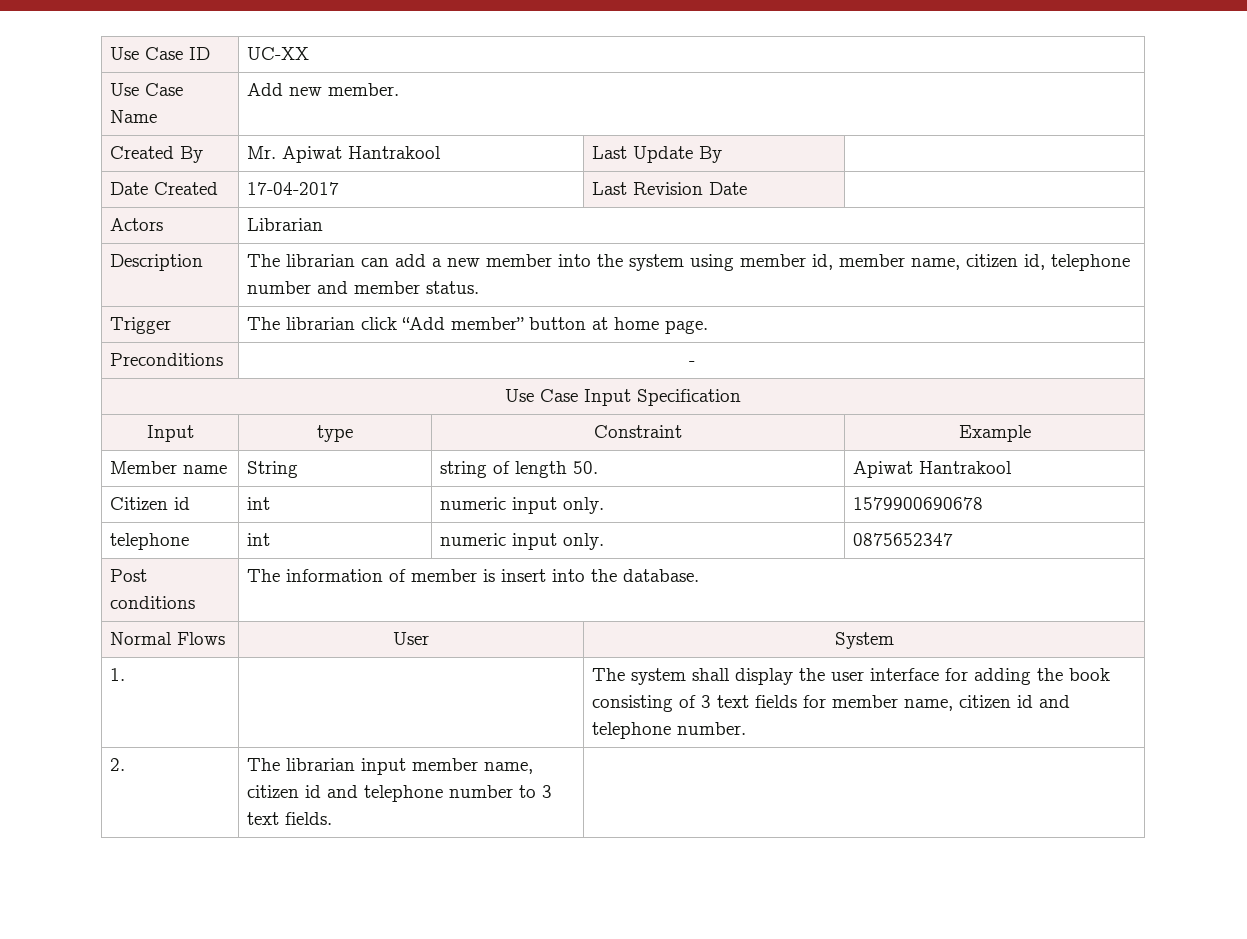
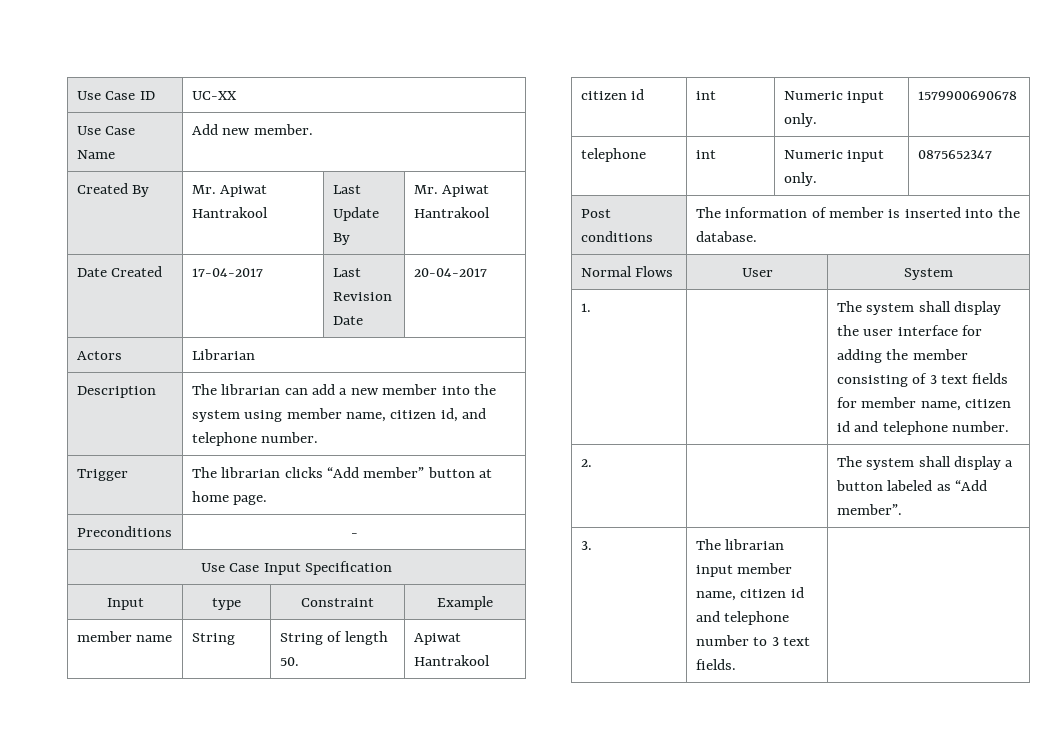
(722, 154) none -> [413,185,490,197] [413,207,490,218] Mr. Apiwat Hantrakool
(747, 188) none -> [413,268,487,277] 20-04-2017
[811,254,905,270] id, member -> (342, 413) none
[1050,254,1130,271] [246,281,479,294] telephone number and member status. -> [462,408,487,419] [191,432,319,446] and telephone number.
[360,317,397,330] click -> [284,467,323,478] clicks
[109,461,177,474] Member -> [76,631,132,642] member
[439,461,487,478] string -> [279,633,323,645] String
[109,497,168,510] Citizen -> [580,91,627,100] citizen
[439,497,506,510] numeric -> [783,91,843,100] Numeric
[439,533,506,546] numeric -> [783,150,843,159] Numeric
[500,569,546,582] insert -> [904,207,961,218] inserted
[1068,668,1110,681] book -> [912,349,968,360] member
(125, 764) none -> [836,456,1014,470] [835,480,988,491] [836,504,902,515] [580,541,592,550] | The system shall display a button labeled as “Add member”. // 3. |

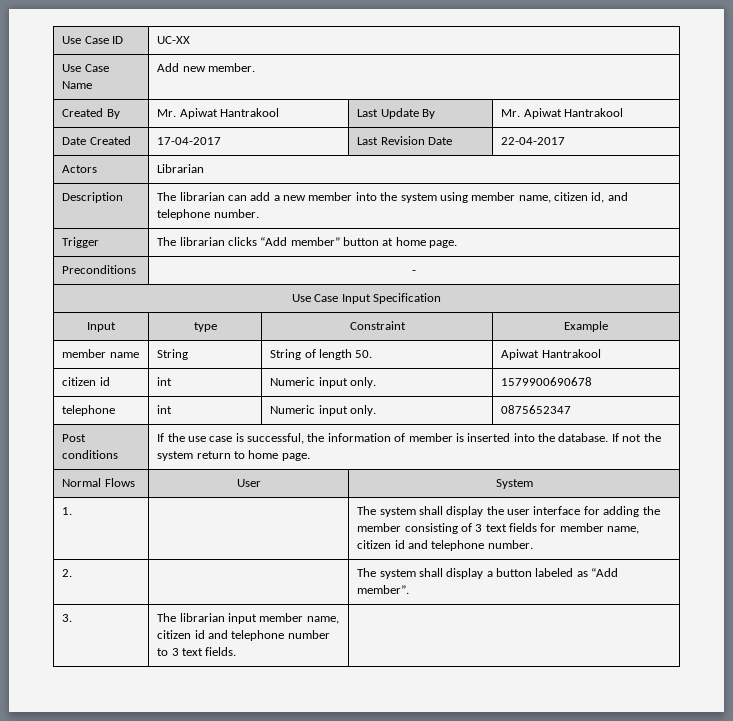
[413,268,487,277] 20-04-2017 -> [501,137,566,145] 22-04-2017
[695,207,721,218] The -> [157,433,325,444] If the use case is successful, the
(757, 236) none -> [611,433,661,442] [157,450,310,461] If not the system return to home page.

